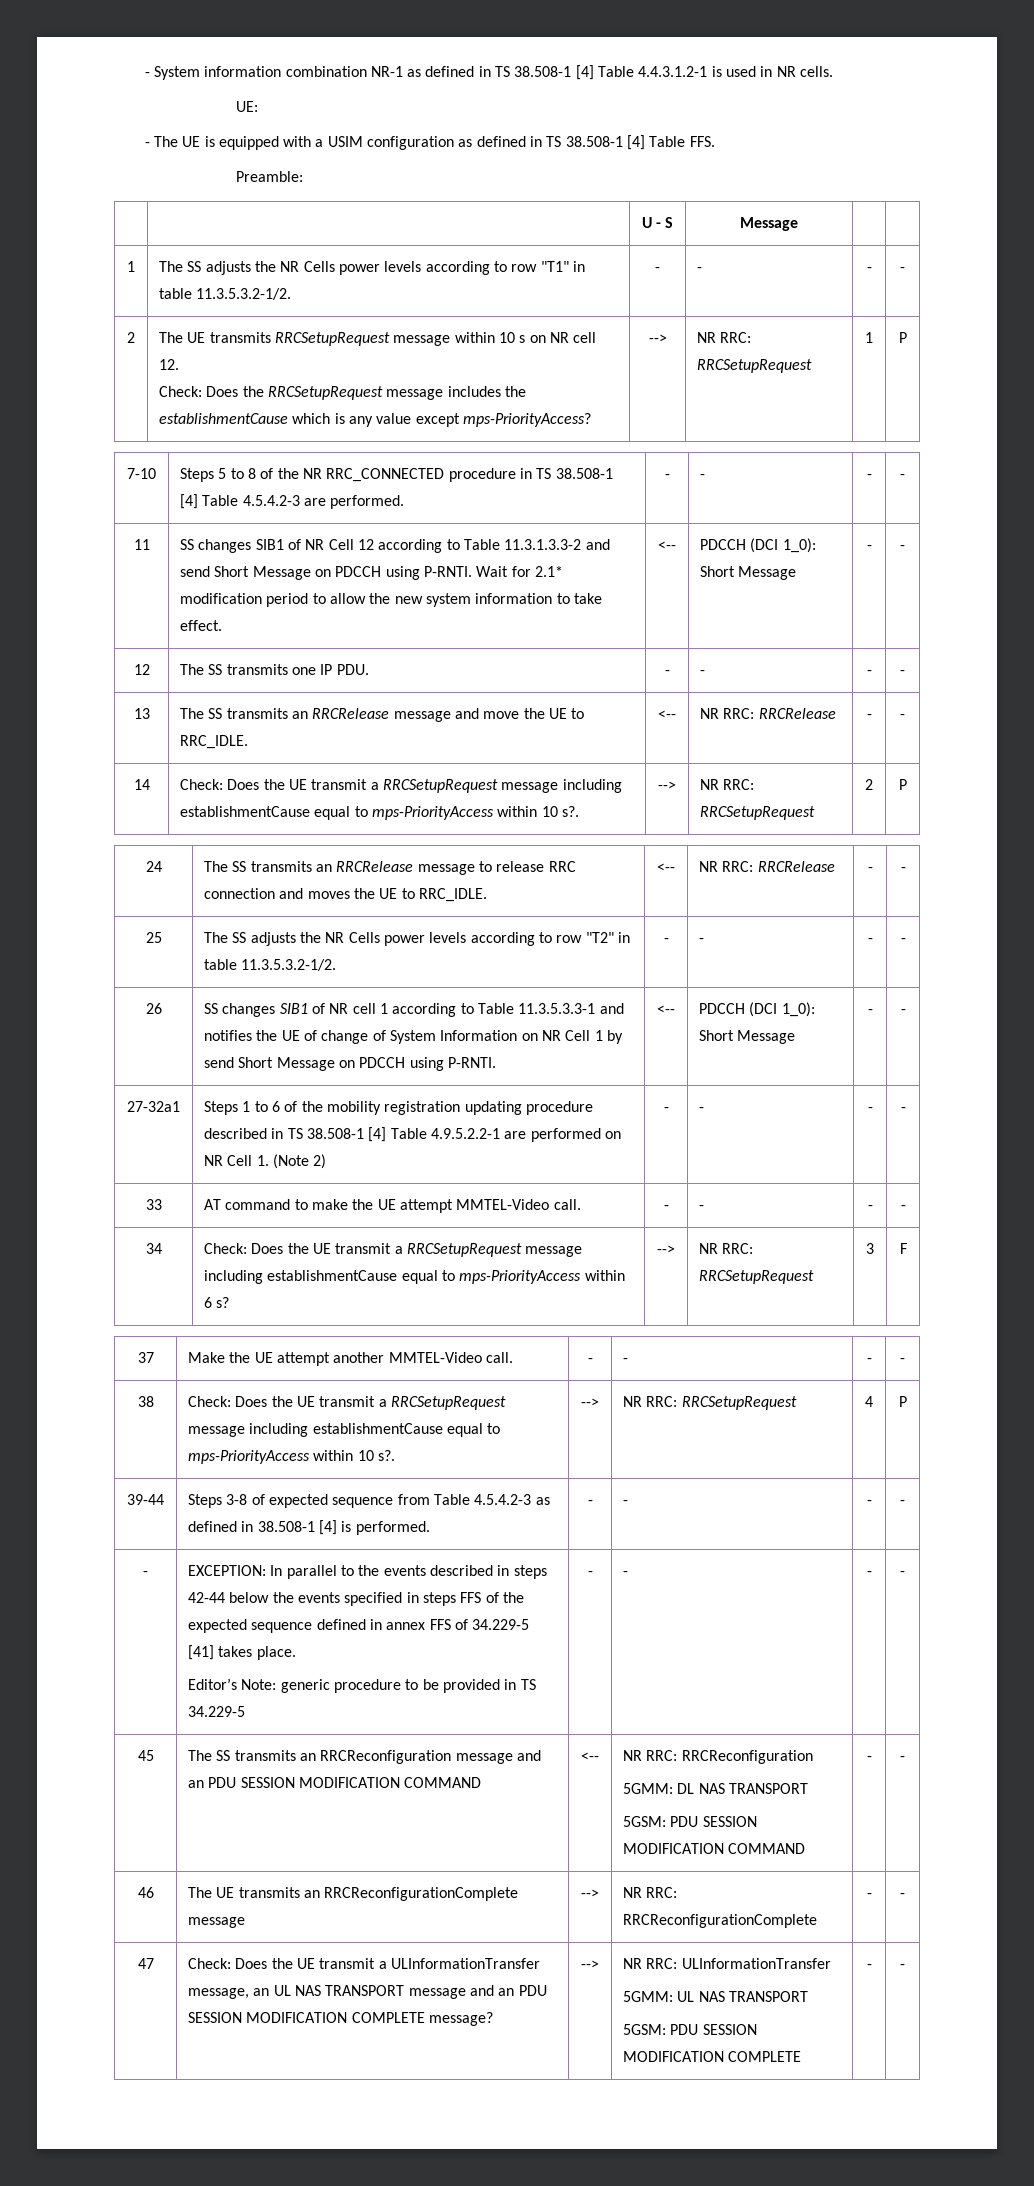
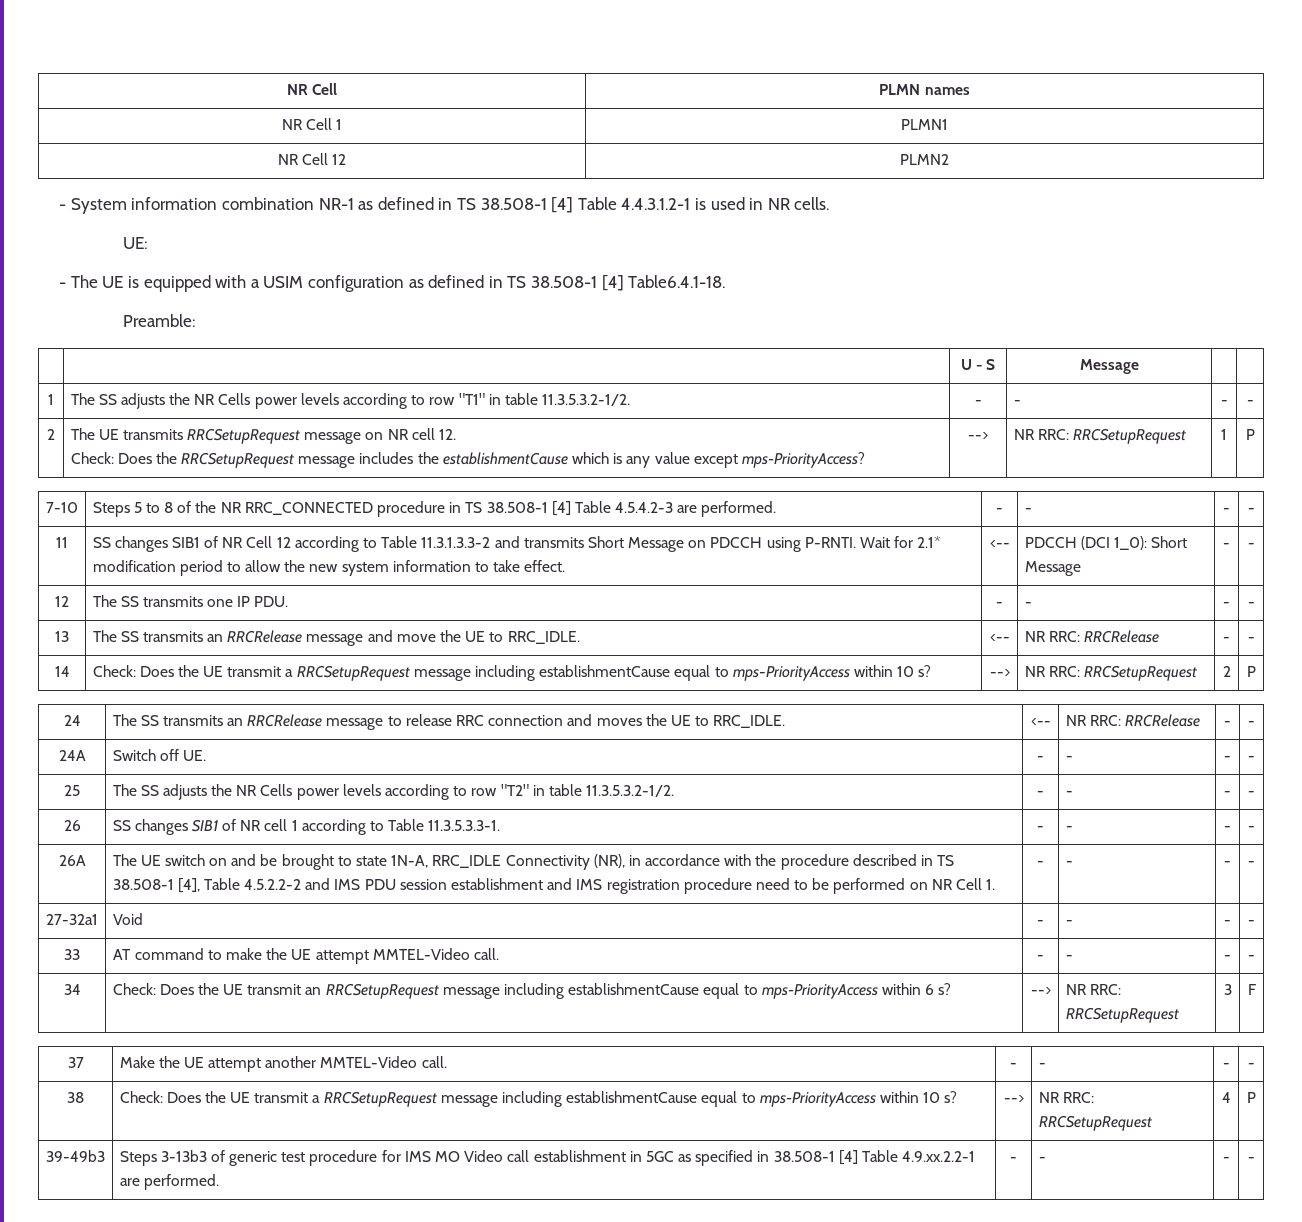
(144, 74) none -> [286,83,338,95] [879,84,970,95] [281,118,343,130] [901,119,948,130] [277,153,347,165] [900,154,949,165] NR Cell | PLMN names // NR Cell 1 | PLMN1 // NR Cell 12 | PLMN2 //
[649,136,715,147] Table FFS. -> [628,275,726,288] Table6.4.1-18.
[454,332,526,343] within 10 s -> (362, 438) none
[180,566,211,577] send -> [523,537,584,548] transmits
[561,806,579,817] s?. -> [918,665,932,677] s?
(906, 869) none -> [58,750,86,761] [112,749,206,761] [1037,756,1044,761] [1065,756,1073,761] [1224,756,1231,761] [1248,756,1255,761] // 24A | Switch off UE. | - | - | - | -
[518,1003,624,1014] [204,1030,623,1044] [204,1057,496,1071] [657,1005,675,1014] [699,1002,815,1017] [699,1030,796,1044] [867,1009,873,1014] [900,1009,906,1014] [127,1101,180,1112] [204,1101,593,1115] [204,1127,621,1142] [204,1154,327,1169] 11.3.5.3.3-1 and notifies the UE of change of System Information on NR Cell 1 by send Short Message on PDCCH using P-RNTI. | <-- | PDCCH (DCI 1_0): Short Message | - | - // 27-32a1 | Steps 1 to 6 of the mobility registration updating procedure described in TS 38.508-1 [4] Table 4.9.5.2.2-1 are performed on NR Cell 1. (Note 2) -> [428,820,501,831] [1037,826,1044,831] [1065,826,1073,831] [1224,826,1231,831] [1248,826,1255,831] [58,855,86,866] [112,854,955,870] [112,878,996,894] [1037,861,1044,866] [1065,861,1073,866] [1224,861,1231,866] [1248,861,1255,866] [46,914,98,925] [112,913,144,925] 11.3.5.3.3-1. | - | - | - | - // 26A | The UE switch on and be brought to state 1N-A, RRC_IDLE Connectivity (NR), in accordance with the procedure described in TS 38.508-1 [4], Table 4.5.2.2-2 and IMS PDU session establishment and IMS registration procedure need to be performed on NR Cell 1. | - | - | - | - // 27-32a1 | Void
[394,1246,403,1254] a -> [305,987,322,995] an
[377,1450,395,1461] s?. -> [944,1091,958,1103] s?
[127,1494,164,1505] [188,1494,550,1508] [188,1520,430,1535] [587,1500,593,1505] [623,1500,629,1505] [866,1500,872,1505] [900,1500,905,1505] [143,1571,148,1576] [188,1565,547,1579] [188,1592,524,1606] [188,1619,530,1633] [188,1645,296,1660] [188,1678,536,1693] [188,1706,246,1717] [587,1571,593,1576] [623,1571,629,1576] [866,1571,872,1576] [900,1571,905,1576] [137,1750,154,1761] [188,1750,541,1764] [188,1777,482,1788] [581,1752,599,1761] [623,1750,813,1764] [623,1783,808,1794] [623,1816,757,1827] [623,1843,806,1854] [866,1756,872,1761] [900,1756,905,1761] [137,1887,154,1898] [188,1887,519,1901] [188,1917,246,1928] [581,1889,599,1898] [623,1887,678,1898] [623,1914,818,1928] [866,1893,872,1898] [900,1893,905,1898] [137,1958,154,1969] [188,1958,540,1969] [188,1985,547,1999] [188,2012,493,2026] [581,1960,599,1969] [623,1958,831,1969] [623,1991,808,2002] [623,2024,757,2035] [623,2051,802,2062] [866,1964,872,1969] [900,1964,905,1969] 39-44 | Steps 3-8 of expected sequence from Table 4.5.4.2-3 as defined in 38.508-1 [4] is performed. | - | - | - | - // - | EXCEPTION: In parallel to the events described in steps 42-44 below the events specified in steps FFS of the expected sequence defined in annex FFS of 34.229-5 [41] takes place. // Editor’s Note: generic procedure to be provided in TS 34.229-5 | - | - | - | - // 45 | The SS transmits an RRCReconfiguration message and an PDU SESSION MODIFICATION COMMAND | <-- | NR RRC: RRCReconfiguration // 5GMM: DL NAS TRANSPORT // 5GSM: PDU SESSION MODIFICATION COMMAND | - | - // 46 | The UE transmits an RRCReconfigurationComplete message | --> | NR RRC: RRCReconfigurationComplete | - | - // 47 | Check: Does the UE transmit a ULInformationTransfer message, an UL NAS TRANSPORT message and an PDU SESSION MODIFICATION COMPLETE message? | --> | NR RRC: ULInformationTransfer // 5GMM: UL NAS TRANSPORT // 5GSM: PDU SESSION MODIFICATION COMPLETE | - | - -> [46,1150,105,1162] [119,1150,976,1166] [119,1174,219,1190] [1010,1157,1017,1162] [1038,1157,1046,1162] [1222,1157,1230,1162] [1247,1157,1255,1162] 39-49b3 | Steps 3-13b3 of generic test procedure for IMS MO Video call establishment in 5GC as specified in 38.508-1 [4] Table 4.9.xx.2.2-1 are performed. | - | - | - | -

